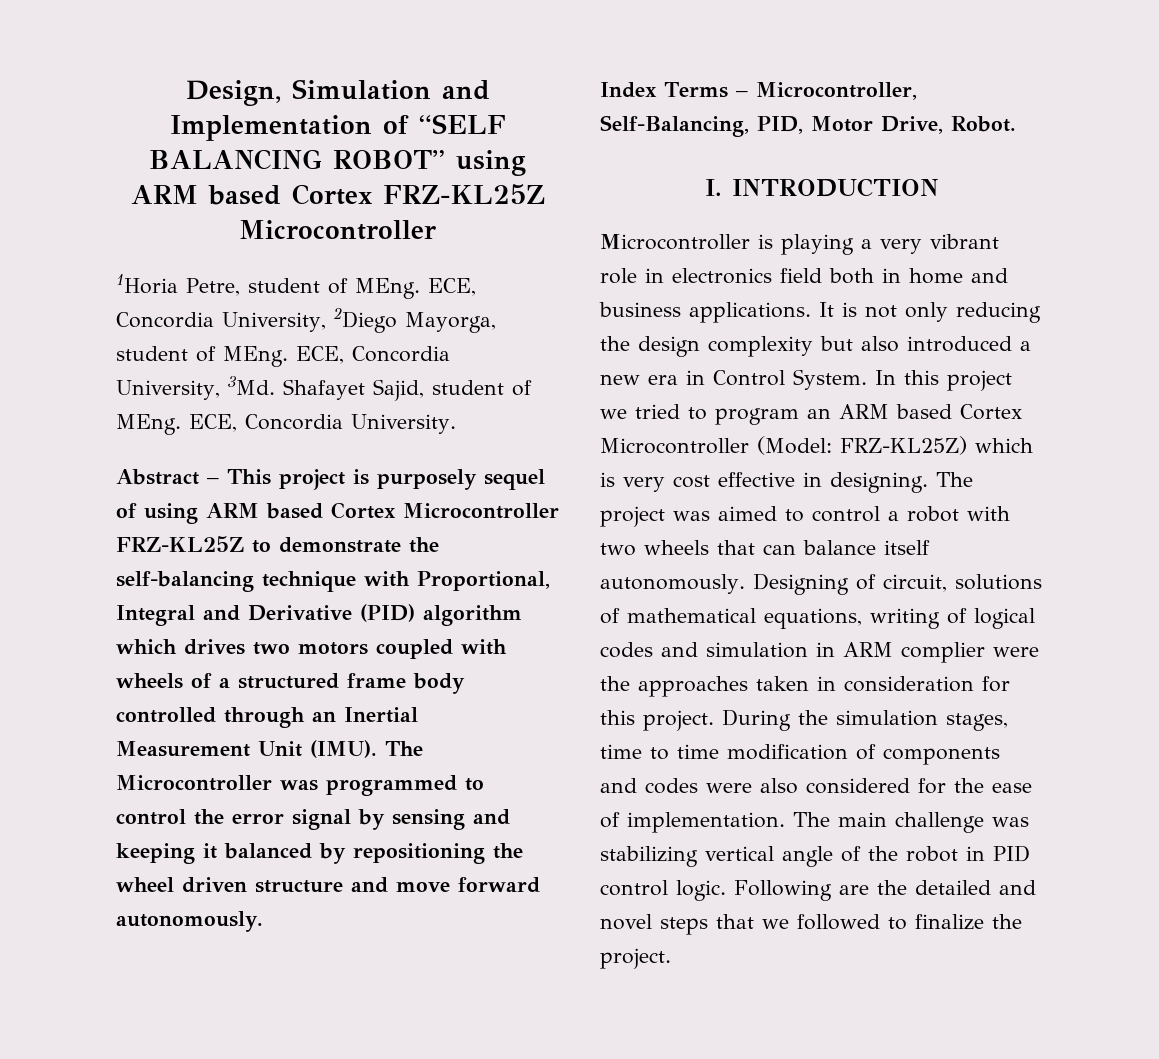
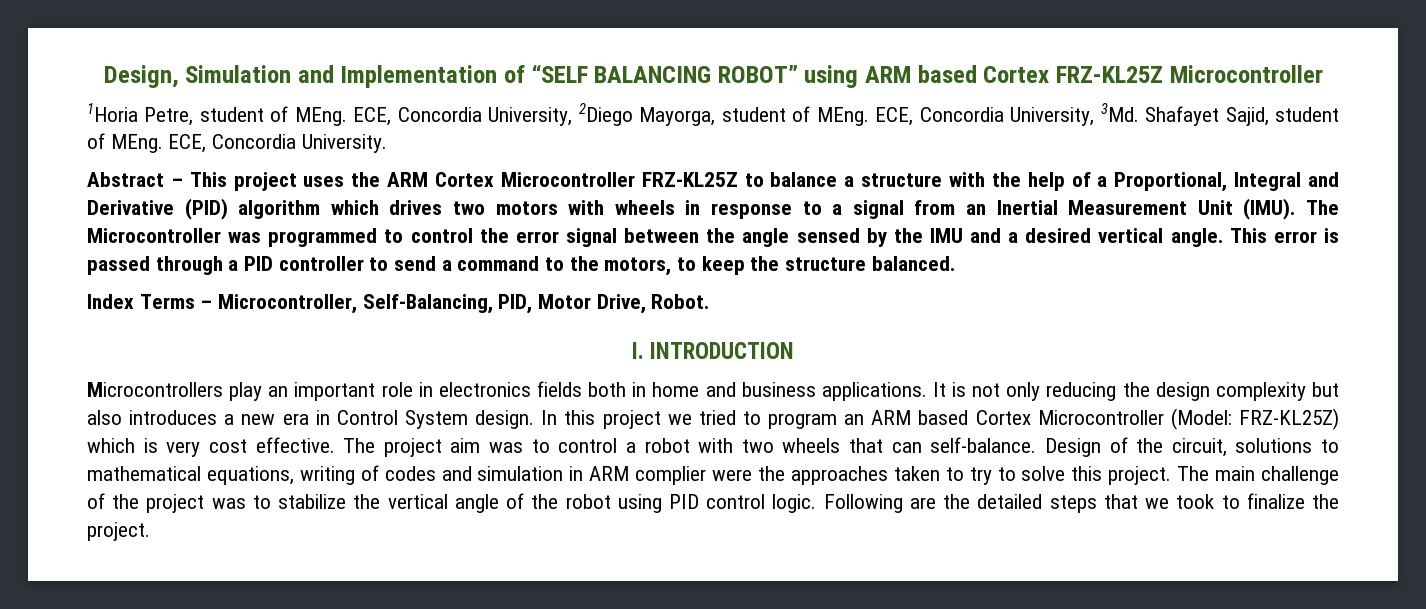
[353,469,545,490] [116,502,559,524] [116,536,439,553] [116,571,410,592] is purposely sequel of using ARM based Cortex Microcontroller FRZ-KL25Z to demonstrate the self-balancing technique with -> [303,172,1108,191] uses the ARM Cortex Microcontroller FRZ-KL25Z to balance a structure with the help of a
[376,639,453,659] coupled -> (558, 208) none
[191,673,465,694] [116,707,305,728] of a structured frame body controlled through -> [685,200,956,219] in response to a signal from
[358,809,510,830] [116,843,523,864] [116,877,540,893] [116,911,263,932] by sensing and keeping it balanced by repositioning the wheel driven structure and move forward autonomously. -> [624,228,1340,247] [87,256,955,276] between the angle sensed by the IMU and a desired vertical angle. This error is passed through a PID controller to send a command to the motors, to keep the structure balanced.
[600,234,999,255] Microcontroller is playing a very vibrant -> [87,382,376,401] Microcontrollers play an important
[780,268,822,283] field -> [536,381,582,397] fields
[907,336,1012,352] introduced -> [129,410,218,425] introduces
[793,369,867,390] System. -> [404,410,535,429] System design.
[718,472,973,493] [600,506,777,527] effective in designing. The project was aimed -> [255,437,523,457] effective. The project aim was
[803,540,930,555] [600,573,876,595] balance itself autonomously. Designing of -> [930,437,1164,457] self-balance. Design of the
[600,608,620,624] of -> [1321,439,1339,453] to
[974,608,1035,629] logical -> (379, 473) none
[817,676,1010,692] [600,709,1008,731] [600,744,1000,765] [600,778,1032,794] [600,812,1029,833] [600,846,698,867] in consideration for this project. During the simulation stages, time to time modification of components and codes were also considered for the ease of implementation. The main challenge was stabilizing -> [945,466,1339,485] [87,493,381,513] to try to solve this project. The main challenge of the project was to stabilize the
[966,846,985,861] in -> [617,494,662,513] using
[999,880,1036,895] [600,914,652,930] and novel -> (1043, 501) none
[797,914,880,930] followed -> [1176,494,1215,509] took

